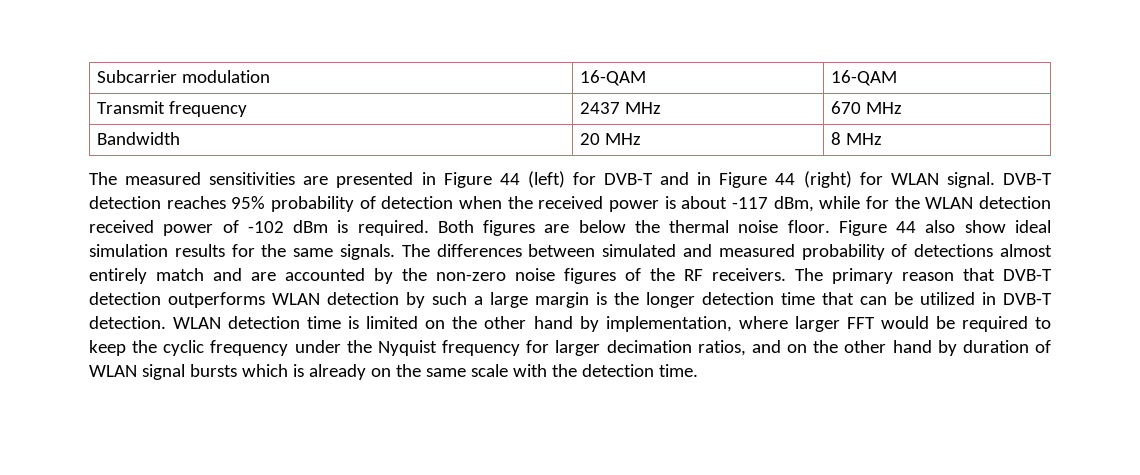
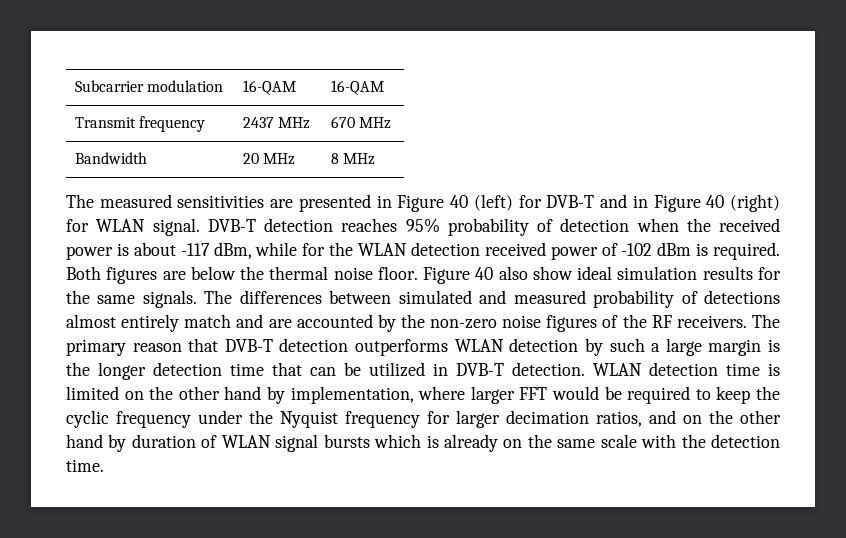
[499,173,520,185] 44 -> [450,195,469,208] 40
[775,173,796,185] 44 -> [706,195,725,208] 40
[896,221,917,233] 44 -> [475,267,494,280] 40

